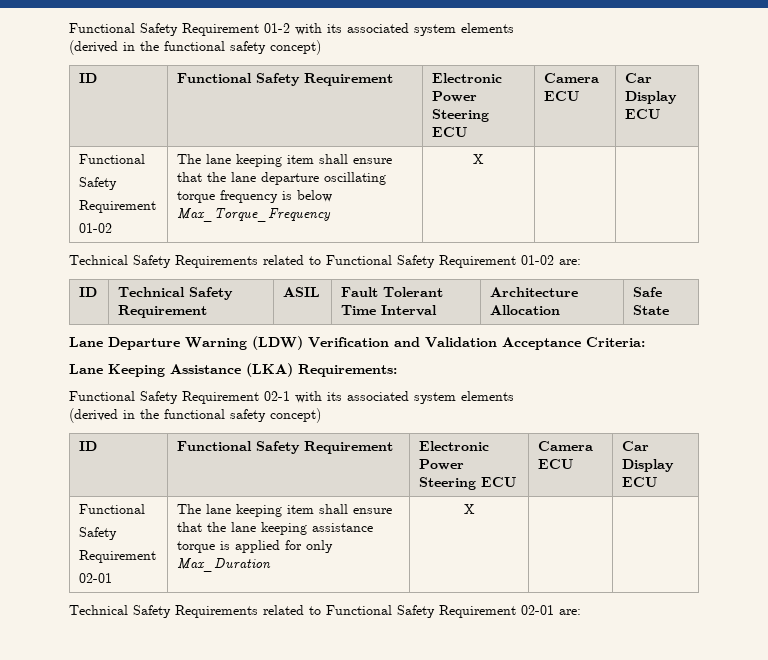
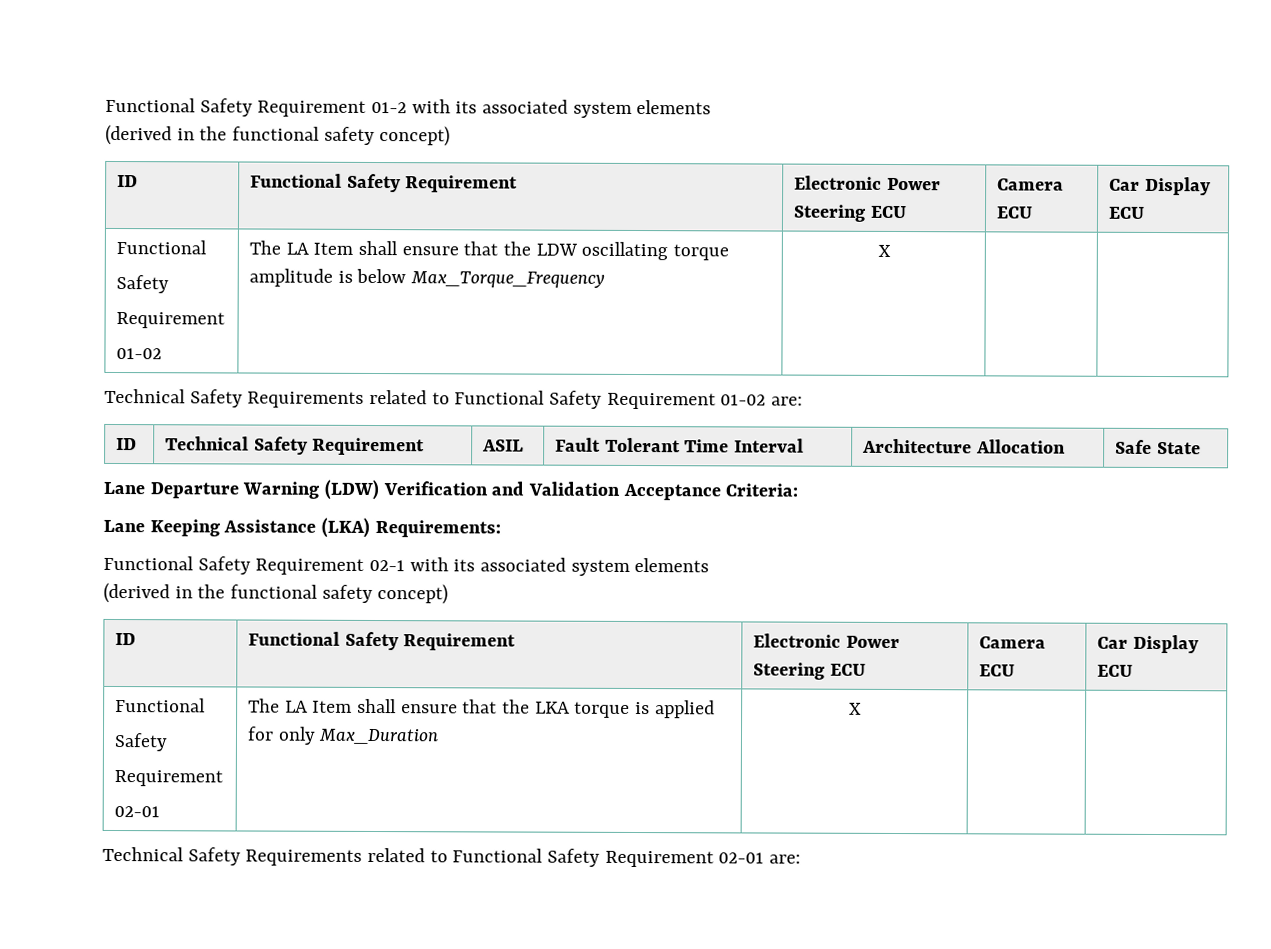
[206,154,393,167] [177,172,320,185] lane keeping item shall ensure that the lane departure -> [285,240,578,256] LA Item shall ensure that the LDW
[220,190,279,203] frequency -> [249,268,334,287] amplitude
[206,504,393,517] [177,522,374,535] lane keeping item shall ensure that the lane keeping assistance -> [284,698,570,714] LA Item shall ensure that the LKA

